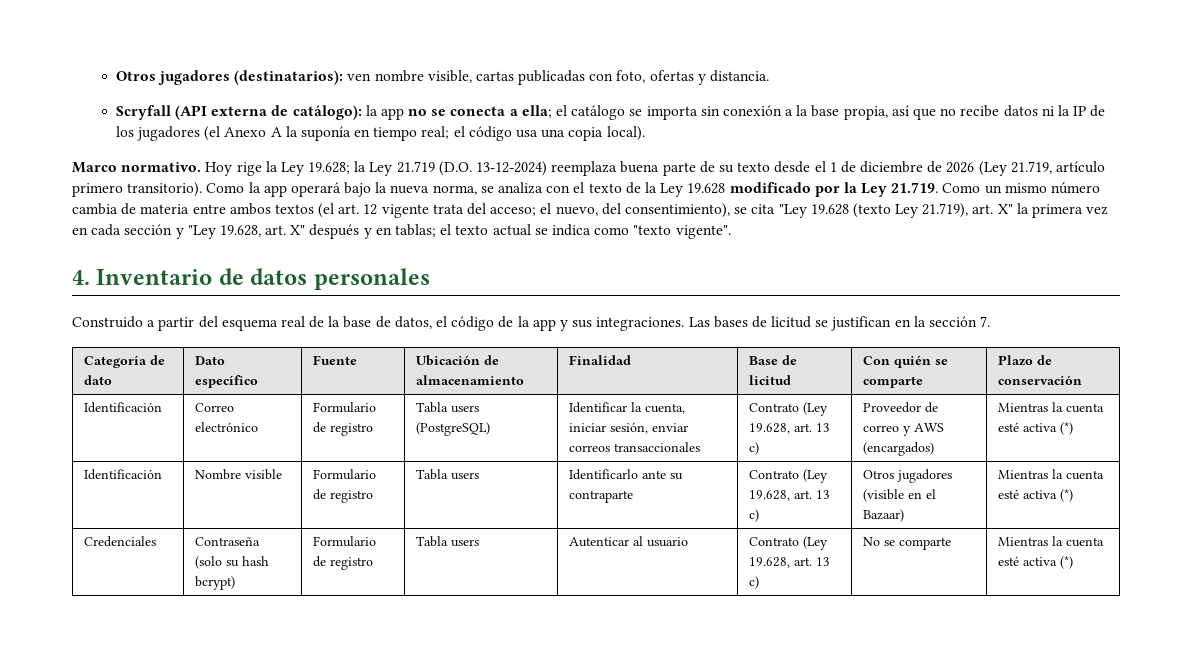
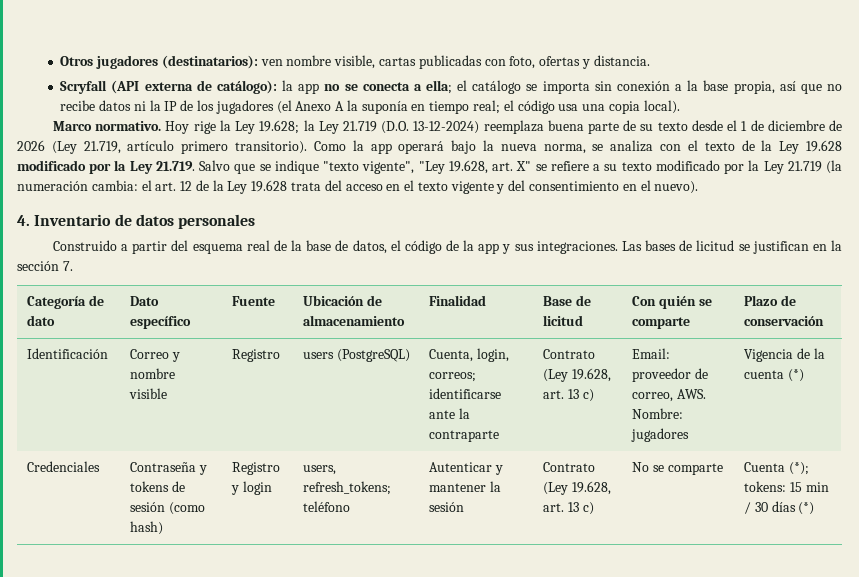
[942,182,1100,194] [72,203,1109,218] [72,224,731,239] Como un mismo número cambia de materia entre ambos textos (el art. 12 vigente trata del acceso; el nuevo, del consentimiento), se cita "Ley 19.628 (texto Ley 21.719), art. X" la primera vez en cada sección y "Ley 19.628, art. X" después y en tablas; el texto actual se indica como "texto vigente". -> [199,160,843,174] [17,180,699,194] Salvo que se indique "texto vigente", "Ley 19.628, art. X" se refiere a su texto modificado por la Ley 21.719 (la numeración cambia: el art. 12 de la Ley 19.628 trata del acceso en el texto vigente y del consentimiento en el nuevo).
[195,422,259,432] [313,402,377,413] [313,422,374,436] [416,402,480,413] [416,422,491,436] [569,402,686,414] [569,422,689,434] [569,442,701,452] [749,402,829,416] [749,423,831,434] [749,442,760,455] [863,402,939,413] [863,423,945,436] [863,442,935,456] [998,402,1105,413] [998,422,1074,435] [84,469,163,480] [195,469,283,480] [313,469,377,480] [313,489,374,503] [416,469,480,480] [569,469,684,480] electrónico | Formulario de registro | Tabla users (PostgreSQL) | Identificar la cuenta, iniciar sesión, enviar correos transaccionales | Contrato (Ley 19.628, art. 13 c) | Proveedor de correo y AWS (encargados) | Mientras la cuenta esté activa (*) // Identificación | Nombre visible | Formulario de registro | Tabla users | Identificarlo ante su -> [171,352,180,362] [130,368,176,379] [129,388,168,399] [232,349,281,362] [303,349,410,362] [429,348,509,362] [429,372,477,382] [429,388,502,399] [429,408,470,419] y nombre visible | Registro | users (PostgreSQL) | Cuenta, login, correos; identificarse ante la
[863,469,953,483] [863,489,937,502] [863,509,905,522] [998,469,1105,480] [998,489,1074,502] [84,536,157,547] [195,537,261,546] [195,556,270,569] [195,576,236,590] [313,536,377,547] [313,556,374,570] [416,536,480,547] [569,536,689,547] Otros jugadores (visible en el Bazaar) | Mientras la cuenta esté activa (*) // Credenciales | Contraseña (solo su hash bcrypt) | Formulario de registro | Tabla users | Autenticar al usuario -> [632,348,671,359] [632,368,708,382] [632,389,706,402] [632,408,684,419] [631,428,690,442] [744,348,825,362] [744,369,804,382] [27,461,101,472] [130,462,207,475] [130,481,185,492] [130,502,205,515] [130,521,164,535] [232,462,281,475] [231,481,272,495] [303,465,337,475] [303,481,392,495] [303,501,351,512] [429,462,503,475] [429,481,501,492] [429,502,465,512] Email: proveedor de correo, AWS. Nombre: jugadores | Vigencia de la cuenta (*) // Credenciales | Contraseña y tokens de sesión (como hash) | Registro y login | users, refresh_tokens; teléfono | Autenticar y mantener la sesión
[998,536,1105,547] [998,556,1058,566] Mientras la cuenta esté activa -> [744,462,809,475] [744,481,829,492] [744,501,796,514] Cuenta (*); tokens: 15 min / 30 días

